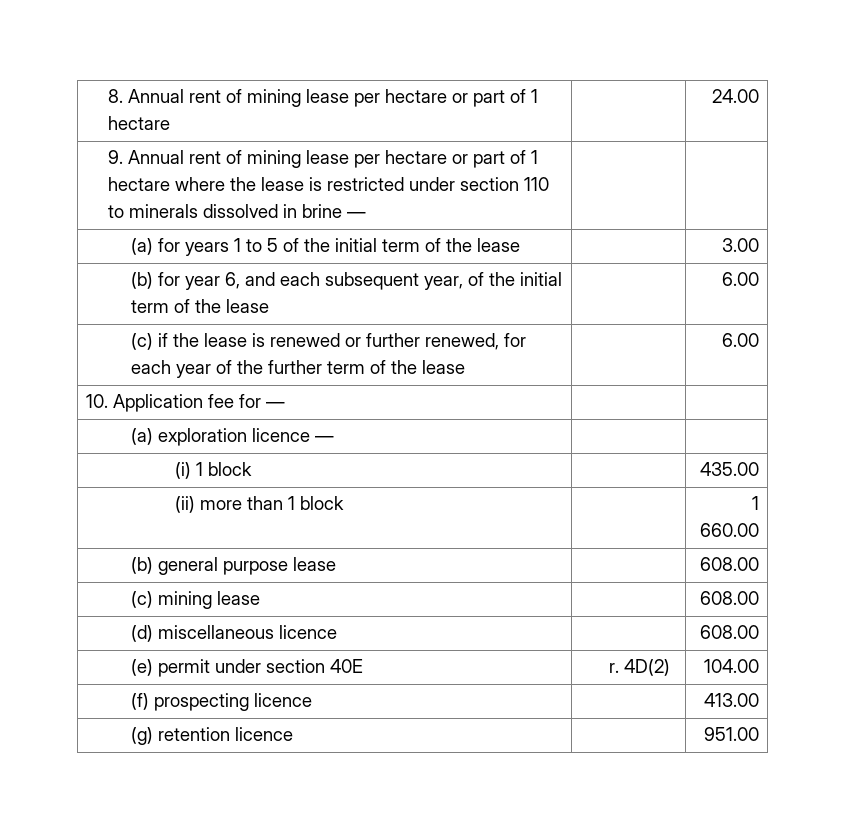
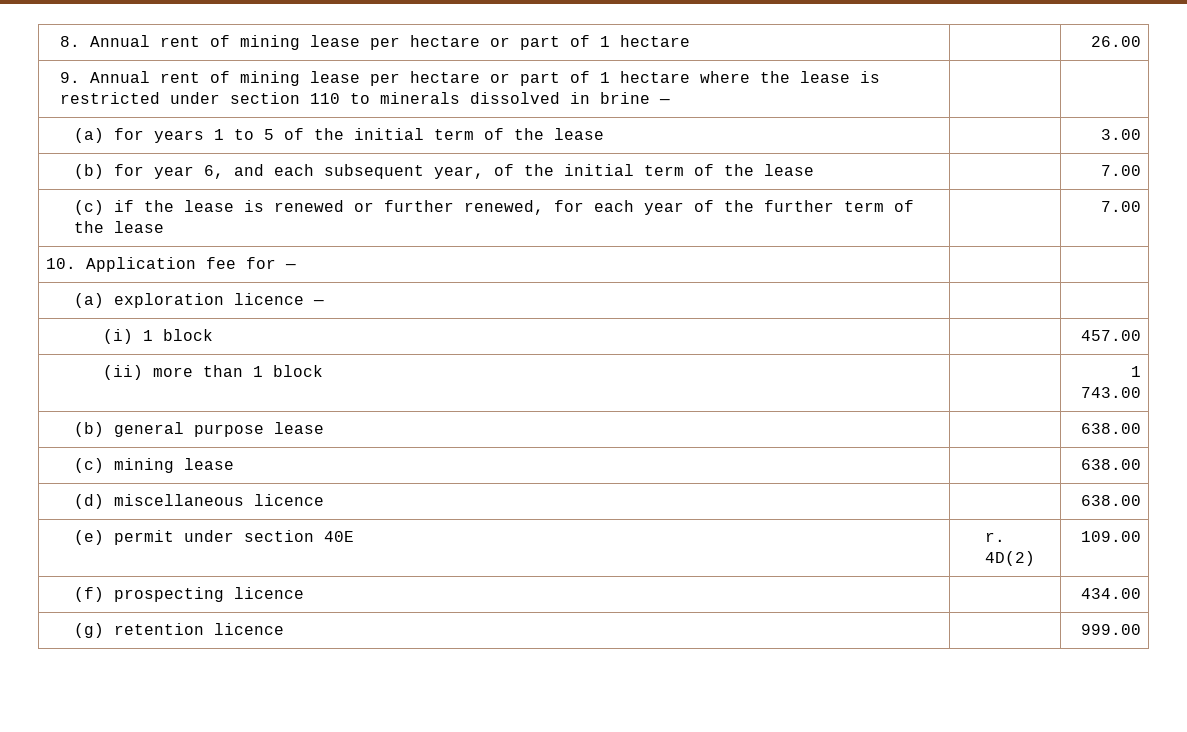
[712,89,760,103] 24.00 -> [1090,36,1141,47] 26.00
[722,272,760,286] 6.00 -> [1100,165,1141,176] 7.00
[722,333,760,347] 6.00 -> [1100,201,1141,212] 7.00
[700,462,760,476] 435.00 -> [1080,330,1141,341] 457.00
[700,523,760,537] 660.00 -> [1080,387,1141,398] 743.00
[700,557,760,571] 608.00 -> [1080,423,1141,434] 638.00
[700,591,760,605] 608.00 -> [1080,459,1141,470] 638.00
[700,625,760,639] 608.00 -> [1080,495,1141,506] 638.00
[704,659,760,673] 104.00 -> [1080,531,1141,542] 109.00
[704,693,760,707] 413.00 -> [1080,588,1141,599] 434.00
[704,727,760,741] 951.00 -> [1080,624,1141,635] 999.00

